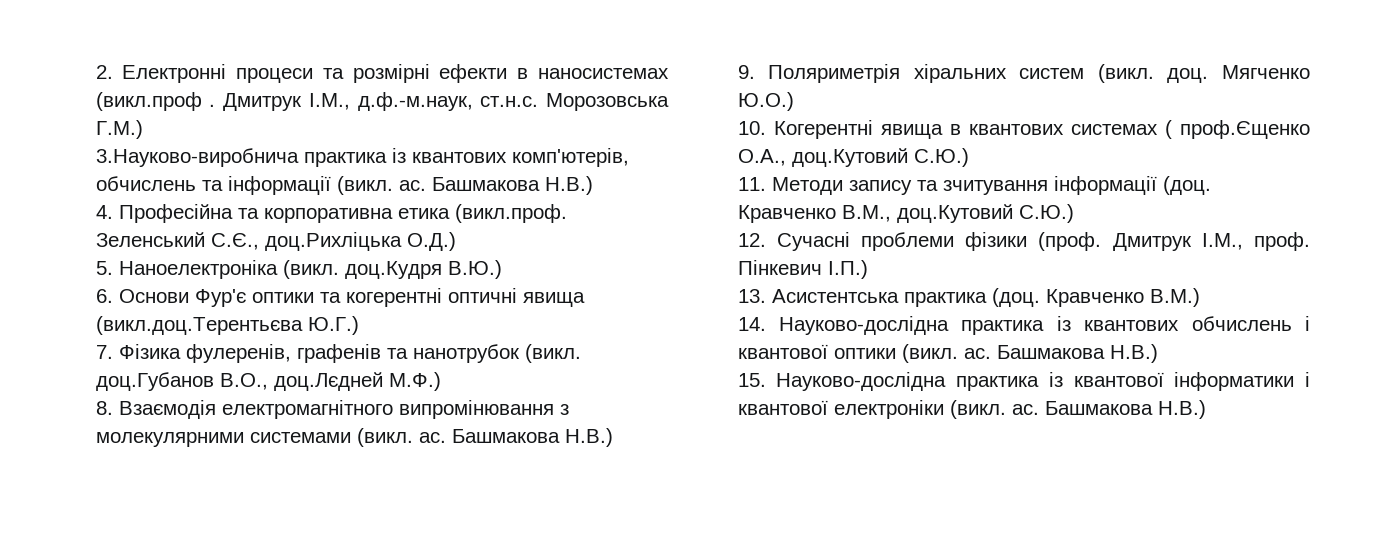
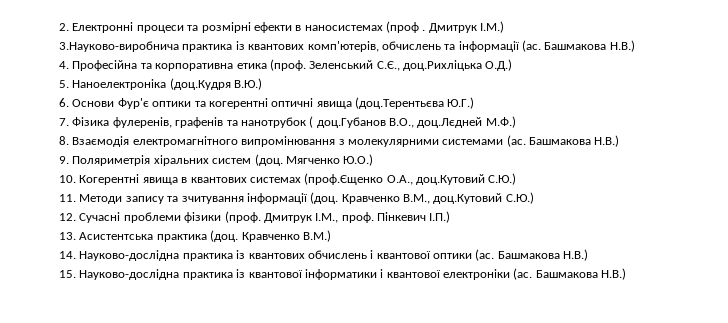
[95,92,202,111] (викл.проф -> [386,21,420,33] (проф
[308,92,669,111] [95,120,143,139] І.М., д.ф.-м.наук, ст.н.с. Морозовська Г.М.) -> [480,21,505,33] І.М.)
[336,176,426,195] (викл. ас. -> [522,40,542,52] (ас.
[454,204,567,223] (викл.проф. -> [269,59,306,71] (проф.
[282,260,442,279] (викл. доц.Кудря -> [169,78,231,90] (доц.Кудря
[95,316,303,335] (викл.доц.Терентьєва -> [355,97,445,109] (доц.Терентьєва
[524,344,581,363] (викл. -> [309,116,314,128] (
[356,428,446,447] (викл. ас. -> [506,135,526,147] (ас.
[1097,64,1209,83] (викл. доц. -> [254,154,283,166] (доц.
[1164,120,1310,139] ( проф.Єщенко -> [304,173,384,185] (проф.Єщенко
[901,344,991,363] (викл. ас. -> [475,249,495,261] (ас.
[949,400,1039,419] (викл. ас. -> [513,268,533,280] (ас.

